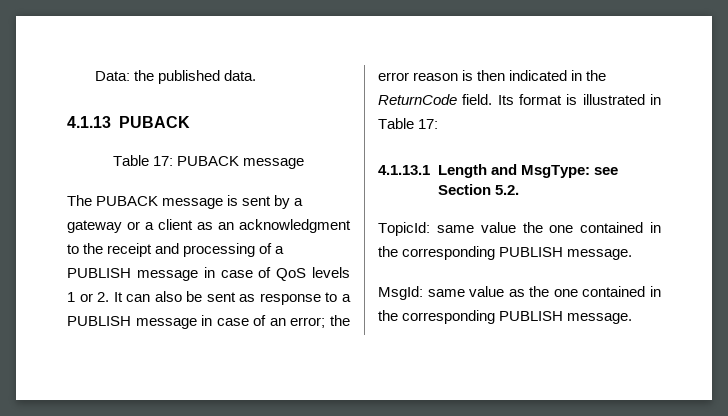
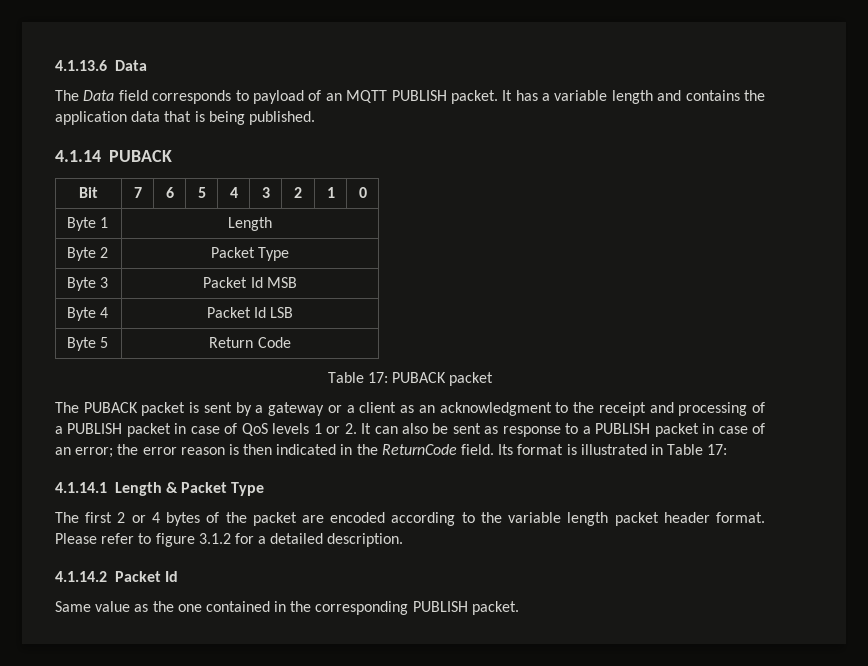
[95,70,257,84] [67,116,190,128] Data: the published data. // 4.1.13 PUBACK -> [55,60,147,71] [55,90,766,104] [55,111,315,125] [55,150,172,162] [79,187,98,198] [133,187,142,198] [165,187,174,198] [197,187,206,198] [229,187,238,198] [261,187,270,198] [294,187,302,198] [326,187,335,198] [358,187,367,198] [66,217,108,231] [228,217,272,231] [66,247,108,261] [210,247,290,261] [66,277,108,291] [203,277,297,288] [66,307,108,321] [206,307,294,318] [66,337,108,351] [209,337,291,348] 4.1.13.6 Data // The Data field corresponds to payload of an MQTT PUBLISH packet. It has a variable length and contains the application data that is being published. // 4.1.14 PUBACK // Bit | 7 | 6 | 5 | 4 | 3 | 2 | 1 | 0 // Byte 1 | Length // Byte 2 | Packet Type // Byte 3 | Packet Id MSB // Byte 4 | Packet Id LSB // Byte 5 | Return Code
[243,158,305,169] message -> [449,372,494,386] packet
[162,198,224,209] message -> [141,402,186,416] packet
[136,270,198,281] message -> [126,423,171,437] packet
[135,318,197,329] message -> [654,423,699,437] packet
[378,164,618,178] [437,184,519,195] [378,222,661,236] [378,246,633,260] [378,286,465,300] 4.1.13.1 Length and MsgType: see Section 5.2. // TopicId: same value the one contained in the corresponding PUBLISH message. // MsgId: same -> [55,482,265,496] [55,512,765,526] [55,533,404,547] [55,571,178,582] [55,601,91,612] 4.1.14.1 Length & Packet Type // The first 2 or 4 bytes of the packet are encoded according to the variable length packet header format. Please refer to figure 3.1.2 for a detailed description. // 4.1.14.2 Packet Id // Same
[567,313,633,324] message. -> [471,601,519,615] packet.

